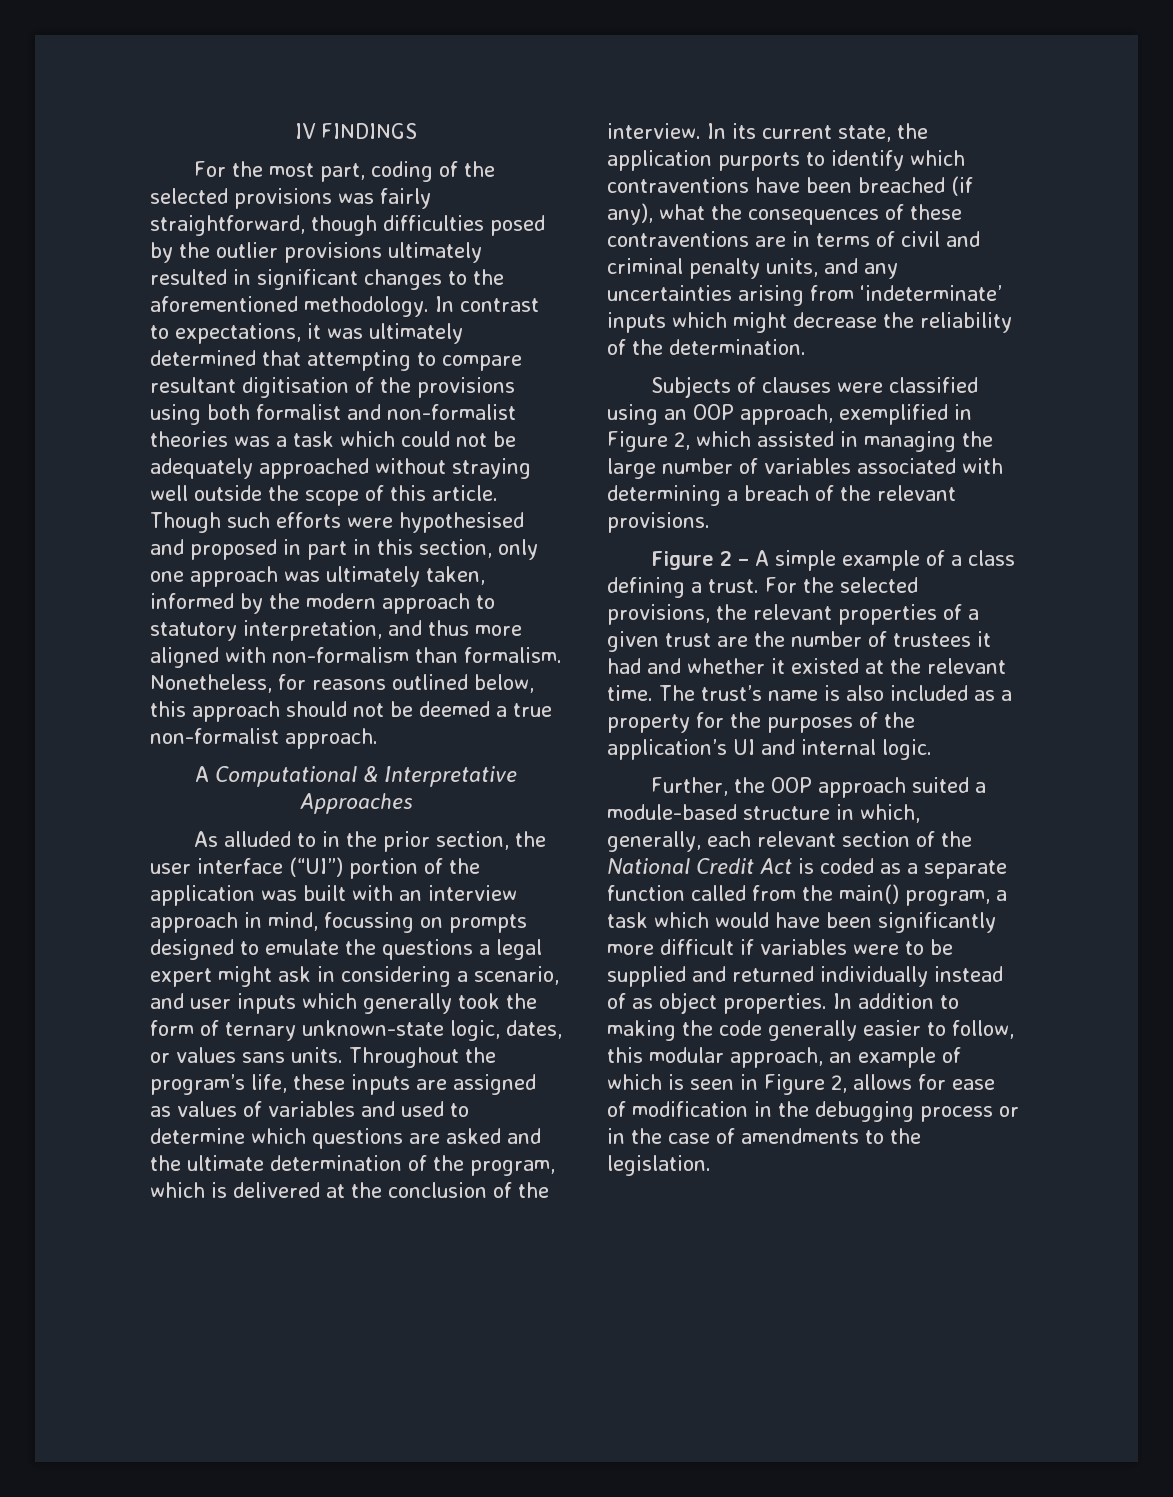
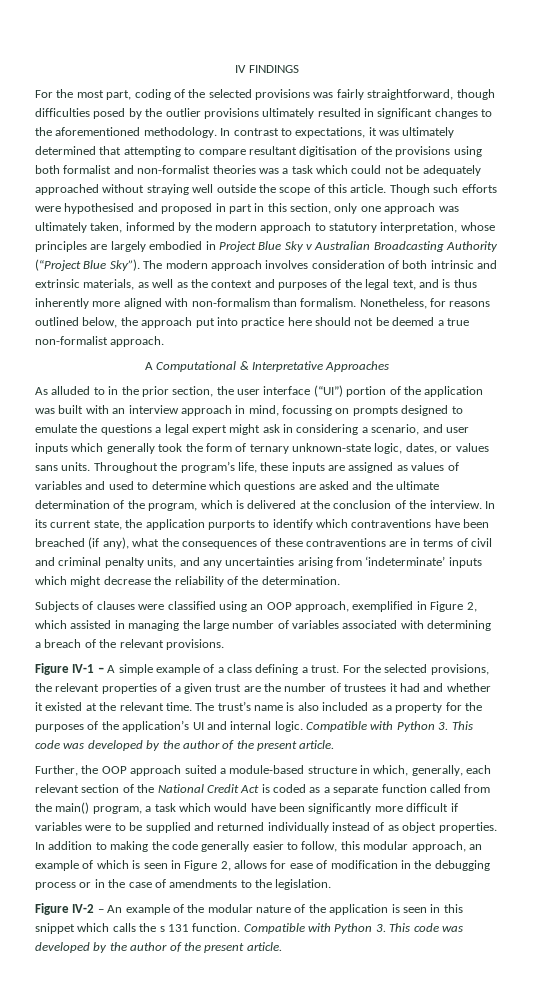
[388,620,469,636] and thus -> [460,222,495,231] [35,241,499,252] [35,259,498,271] [35,279,477,290] [35,298,89,309] whose principles are largely embodied in Project Blue Sky v Australian Broadcasting Authority (“Project Blue Sky”). The modern approach involves consideration of both intrinsic and extrinsic materials, as well as the context and purposes of the legal text, and is thus inherently
[150,701,280,722] this approach -> [120,317,312,328] the approach put into practice here
[720,551,733,566] 2 -> [72,664,95,673] IV-1
(932, 749) none -> [306,721,473,732] [35,740,335,751] Compatible with Python 3. This code was developed by the author of the present article.
(711, 1165) none -> [35,903,463,915] [35,923,463,934] [35,942,282,953] // Figure IV-2 – An example of the modular nature of the application is seen in this snippet which calls the s 131 function. Compatible with Python 3. This code was developed by the author of the present article.

